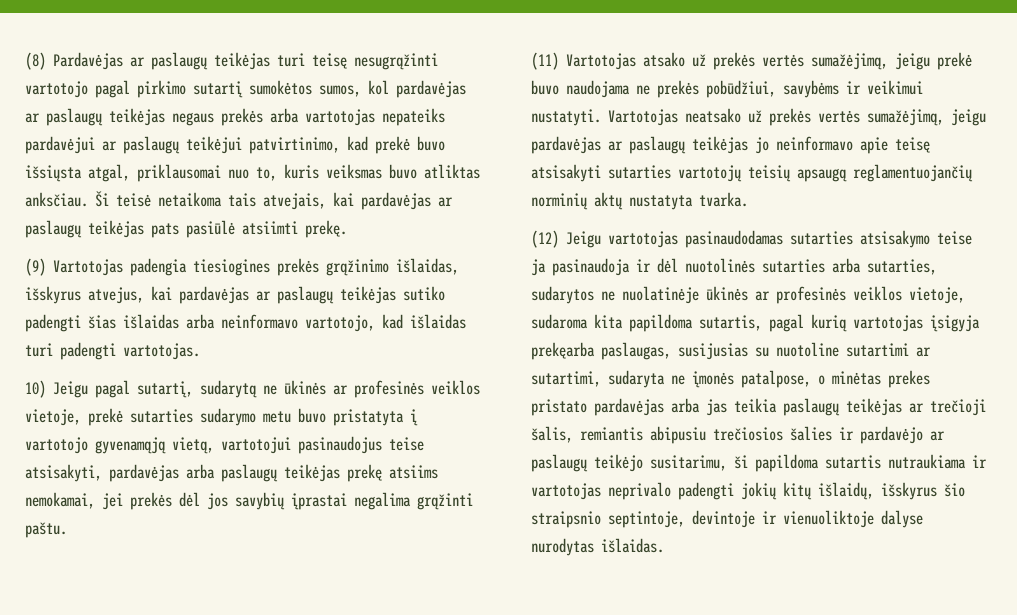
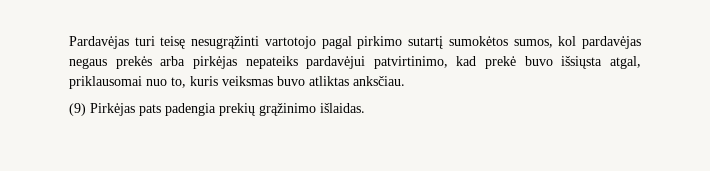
[25,52,270,70] (8) Pardavėjas ar paslaugų teikėjas -> [69,36,129,49] Pardavėjas
[25,108,165,126] ar paslaugų teikėjas -> (642, 42) none
[305,109,375,126] vartotojas -> [192,56,237,69] pirkėjas
[102,136,242,154] ar paslaugų teikėjui -> (366, 62) none
[95,191,453,210] [25,220,347,238] [25,258,459,276] [25,286,445,304] [25,314,466,332] [25,342,200,360] [25,380,480,398] [25,408,418,426] [25,436,424,454] [25,464,438,482] [25,492,473,510] [25,522,67,538] [531,52,972,70] [531,80,923,98] [531,108,986,126] [531,136,930,154] [531,164,973,182] [531,192,748,210] [531,230,972,248] [531,258,937,276] [531,286,965,304] [531,314,980,332] [531,342,931,360] [531,370,930,388] [531,398,986,416] [531,426,945,444] [531,454,987,472] [531,482,965,500] [531,510,923,528] [531,538,594,556] Ši teisė netaikoma tais atvejais, kai pardavėjas ar paslaugų teikėjas pats pasiūlė atsiimti prekę. // (9) Vartotojas padengia tiesiogines prekės grąžinimo išlaidas, išskyrus atvejus, kai pardavėjas ar paslaugų teikėjas sutiko padengti šias išlaidas arba neinformavo vartotojo, kad išlaidas turi padengti vartotojas. // 10) Jeigu pagal sutartį, sudarytą ne ūkinės ar profesinės veiklos vietoje, prekė sutarties sudarymo metu buvo pristatyta į vartotojo gyvenamąją vietą, vartotojui pasinaudojus teise atsisakyti, pardavėjas arba paslaugų teikėjas prekę atsiims nemokamai, jei prekės dėl jos savybių įprastai negalima grąžinti paštu. // (11) Vartotojas atsako už prekės vertės sumažėjimą, jeigu prekė buvo naudojama ne prekės pobūdžiui, savybėms ir veikimui nustatyti. Vartotojas neatsako už prekės vertės sumažėjimą, jeigu pardavėjas ar paslaugų teikėjas jo neinformavo apie teisę atsisakyti sutarties vartotojų teisių apsaugą reglamentuojančių norminių aktų nustatyta tvarka. // (12) Jeigu vartotojas pasinaudodamas sutarties atsisakymo teise ja pasinaudoja ir dėl nuotolinės sutarties arba sutarties, sudarytos ne nuolatinėje ūkinės ar profesinės veiklos vietoje, sudaroma kita papildoma sutartis, pagal kurią vartotojas įsigyja prekęarba paslaugas, susijusias su nuotoline sutartimi ar sutartimi, sudaryta ne įmonės patalpose, o minėtas prekes pristato pardavėjas arba jas teikia paslaugų teikėjas ar trečioji šalis, remiantis abipusiu trečiosios šalies ir pardavėjo ar paslaugų teikėjo susitarimu, ši papildoma sutartis nutraukiama ir vartotojas neprivalo padengti jokių kitų išlaidų, išskyrus šio straipsnio septintoje, devintoje ir vienuoliktoje dalyse nurodytas -> [69,103,316,116] // (9) Pirkėjas pats padengia prekių grąžinimo

